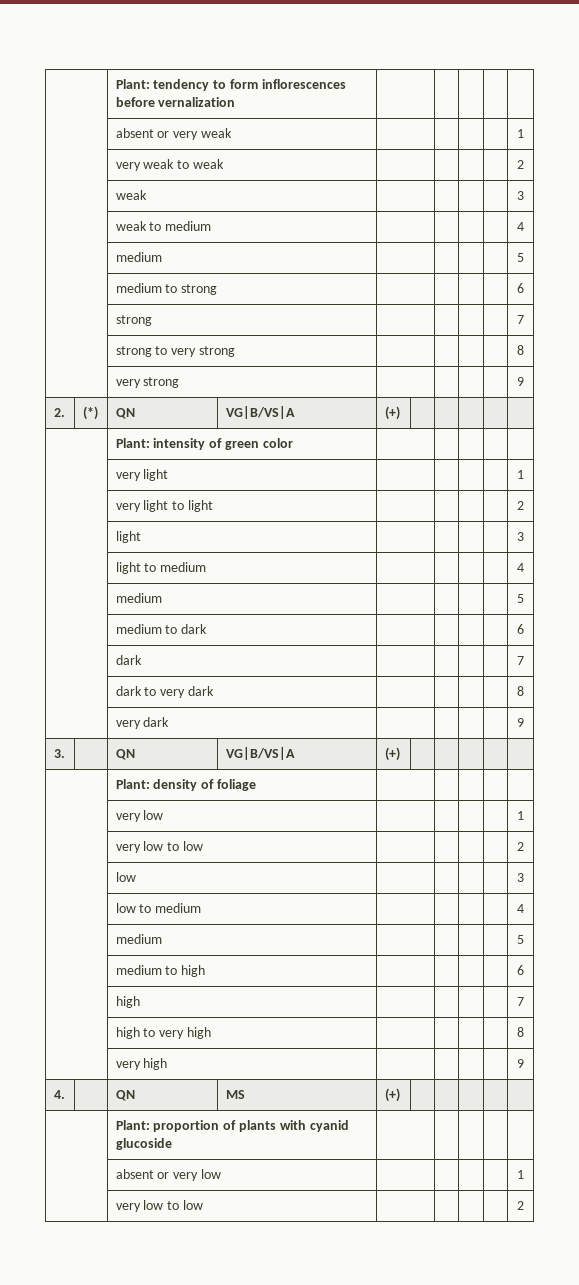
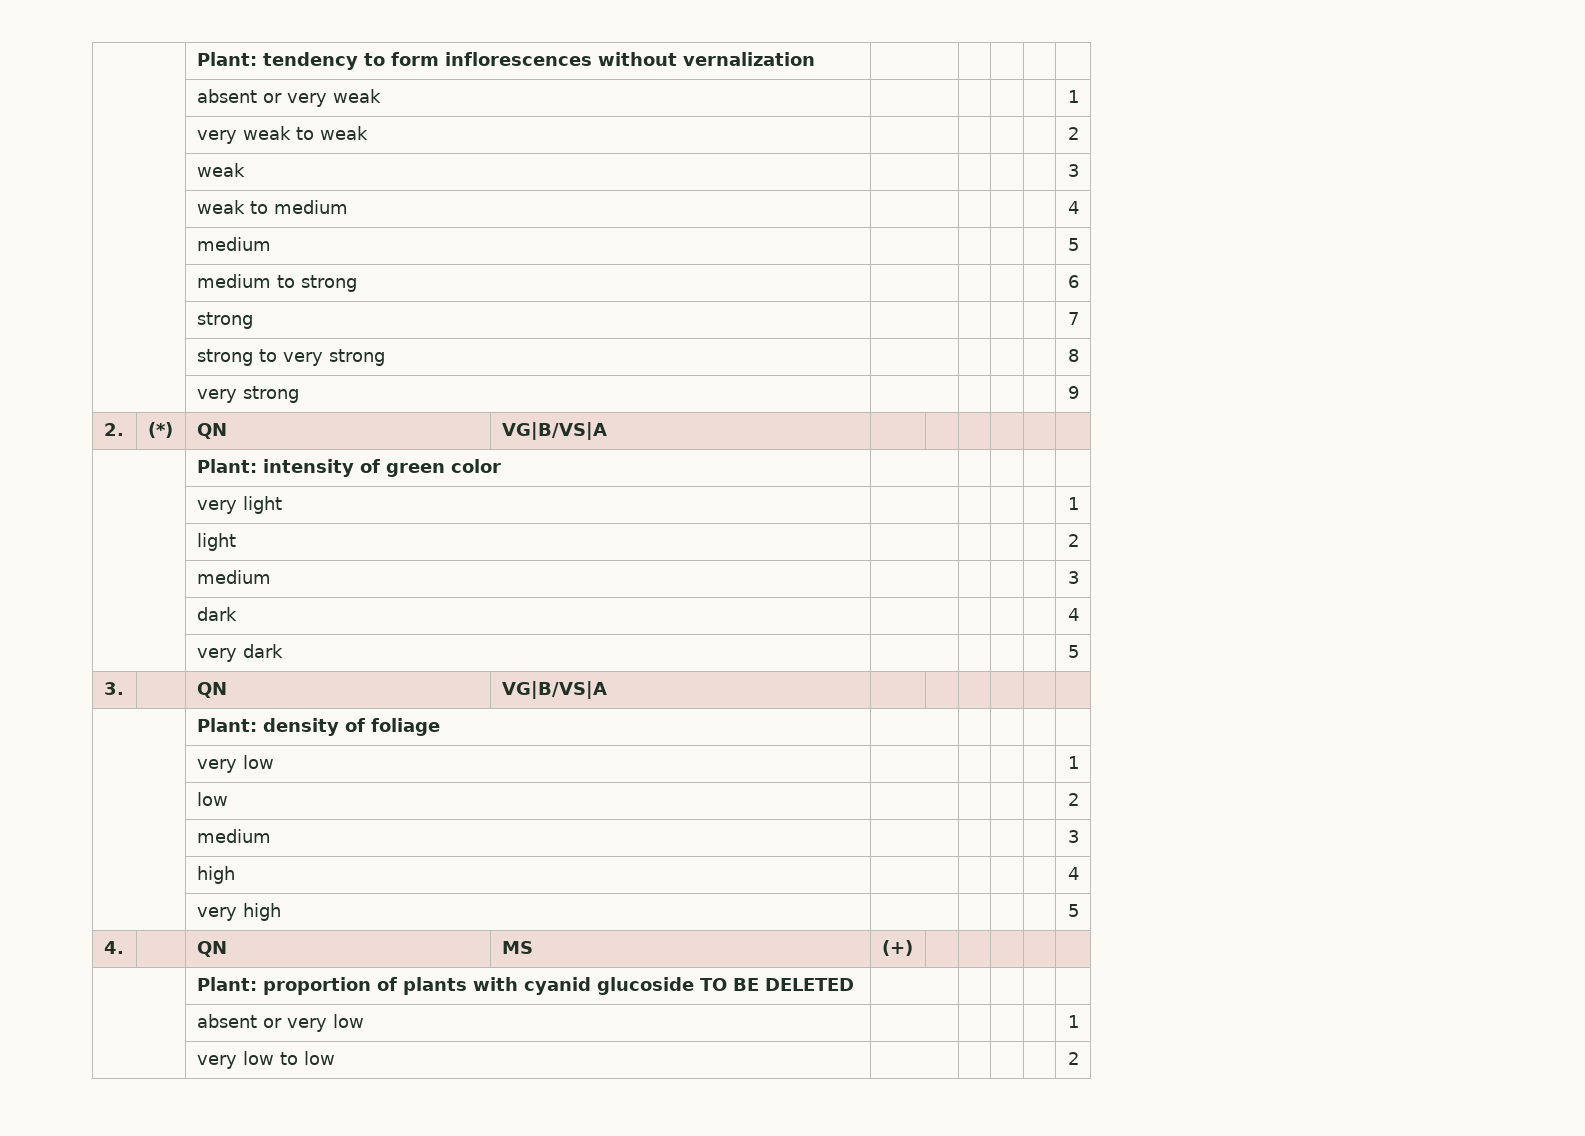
[115,97,155,107] before -> [597,52,677,66] without
[384,406,400,420] (+) -> (607, 431) none
[115,500,185,512] very light to -> (1079, 503) none
[115,531,141,543] [517,532,524,541] [115,562,207,574] [517,563,524,572] [115,593,162,603] [517,594,524,603] [115,624,208,634] [517,624,524,634] [115,655,142,665] [517,656,524,665] [115,686,215,698] [517,686,524,696] [115,717,170,729] [517,718,524,727] light | | | | | 3 // | light to medium | | | | | 4 // | medium | | | | | 5 // | medium to dark | | | | | 6 // | dark | | | | | 7 // | dark to very dark | | | | | 8 // | very dark | | | | | 9 -> [196,570,271,584] [1067,571,1079,584] [196,607,237,621] [1067,608,1079,621] [196,644,283,662] [1067,645,1079,658] medium | | | | | 3 // | dark | | | | | 4 // | very dark | | | | | 5
[384,747,400,761] (+) -> (607, 690) none
[115,841,180,853] very low to -> (1079, 762) none
[115,872,136,882] [517,873,524,882] [115,903,202,913] [517,904,524,913] [115,934,162,944] [517,935,524,944] [115,965,206,977] [517,965,524,975] [115,996,140,1008] [517,997,524,1006] [115,1027,212,1039] [517,1027,524,1037] [115,1058,168,1070] [517,1059,524,1068] low | | | | | 3 // | low to medium | | | | | 4 // | medium | | | | | 5 // | medium to high | | | | | 6 // | high | | | | | 7 // | high to very high | | | | | 8 // | very high | | | | | 9 -> [196,829,271,843] [1067,830,1079,843] [196,866,235,884] [1067,867,1079,880] [196,903,281,921] [1067,904,1079,917] medium | | | | | 3 // | high | | | | | 4 // | very high | | | | | 5
(172, 1144) none -> [699,978,854,991] TO BE DELETED

